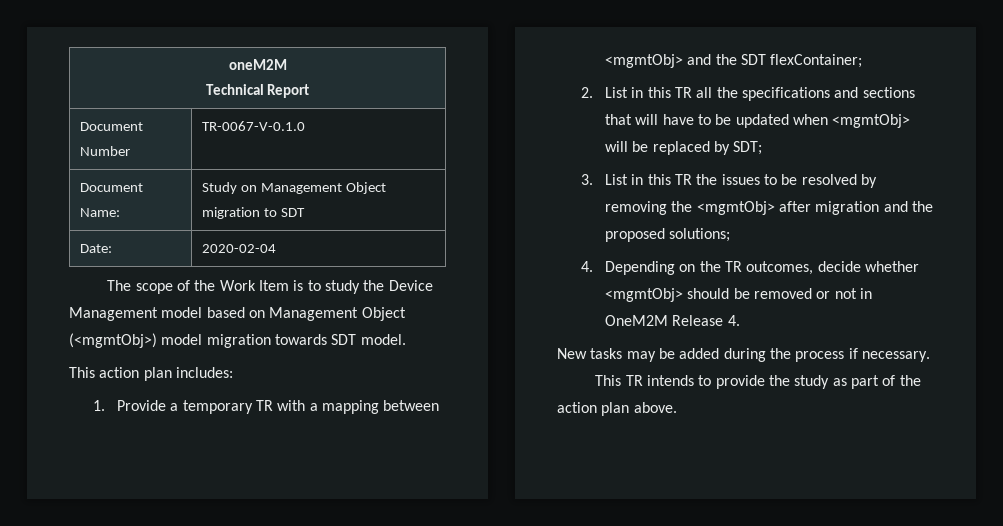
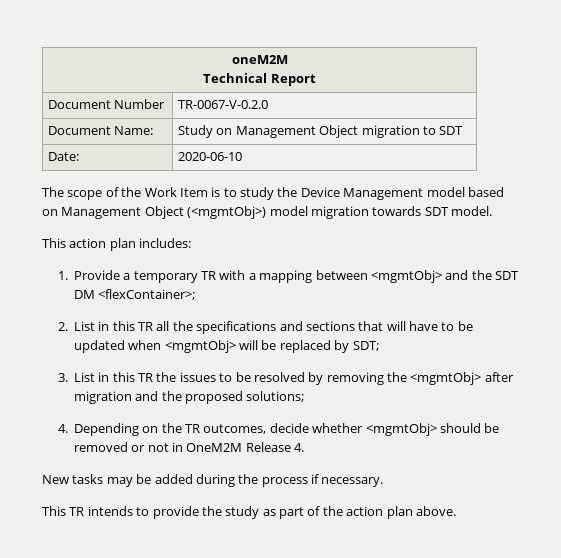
[201,121,305,131] TR-0067-V-0.1.0 -> [178,100,269,109] TR-0067-V-0.2.0
[201,244,276,253] 2020-02-04 -> [178,152,243,161] 2020-06-10
[770,54,863,68] flexContainer; -> [73,289,196,300] DM <flexContainer>;

